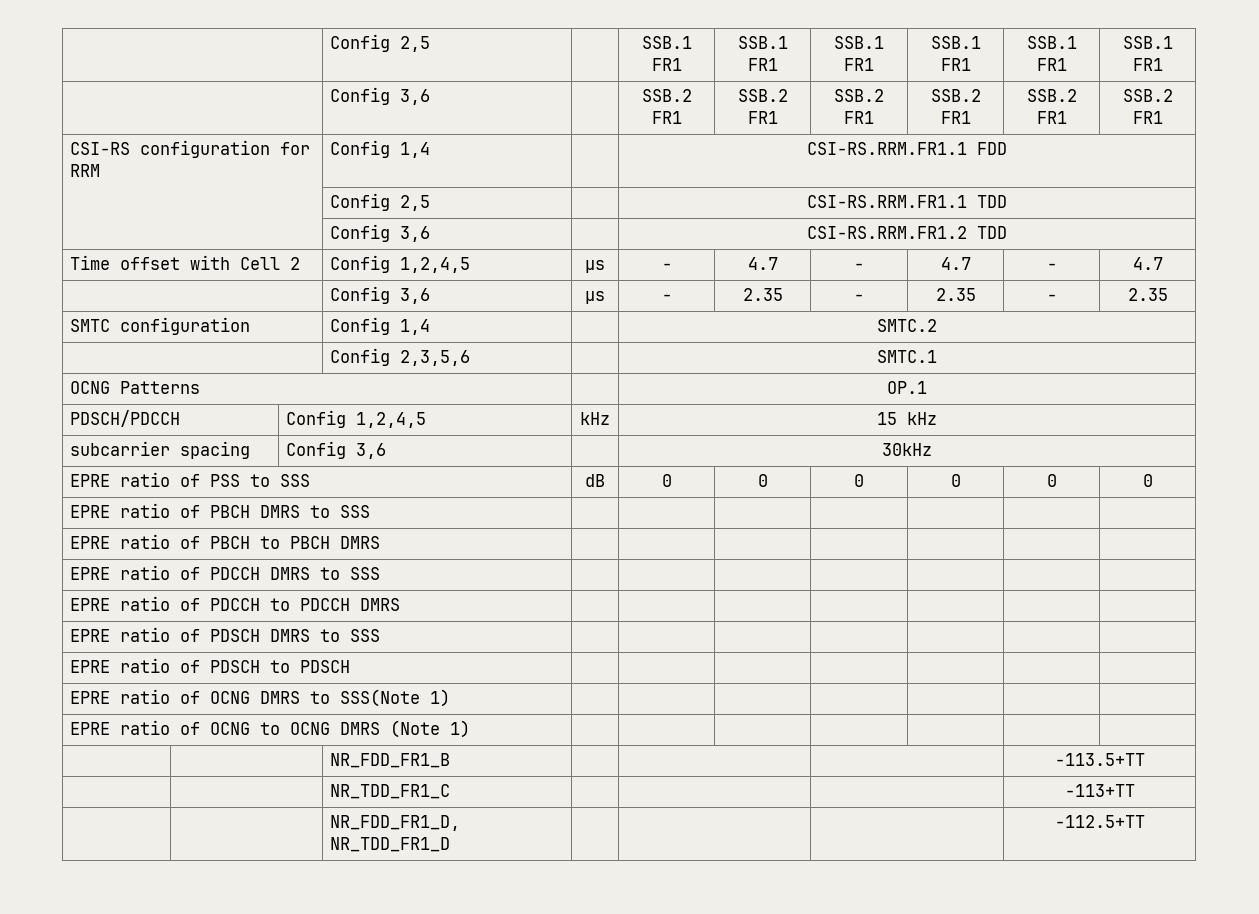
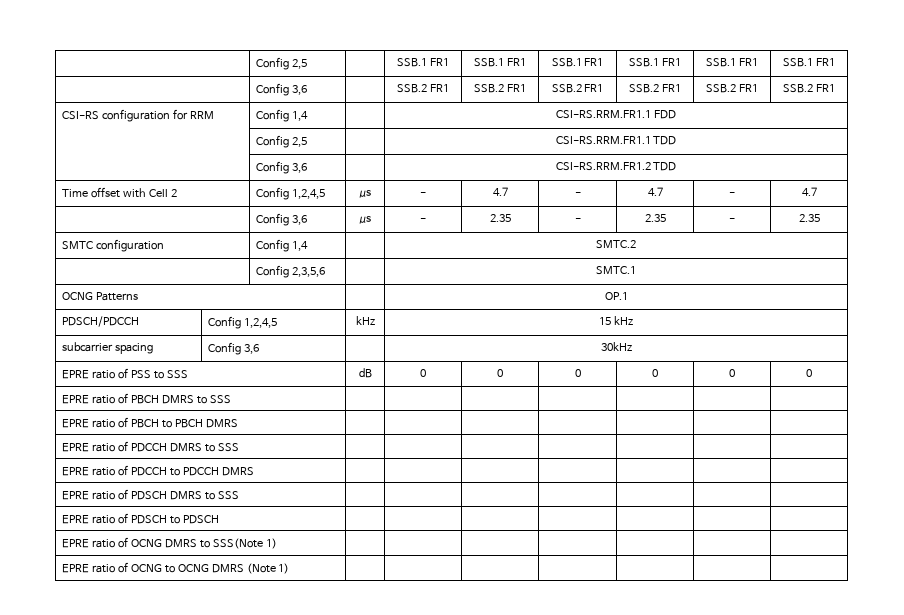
[330,753,451,768] [1054,753,1145,766] [330,784,451,799] [1064,784,1135,797] [330,815,461,831] [330,837,451,852] [1054,815,1145,828] // | | NR_FDD_FR1_B | | | | -113.5+TT // | | NR_TDD_FR1_C | | | | -113+TT // | | NR_FDD_FR1_D, NR_TDD_FR1_D | | | | -112.5+TT -> (290, 568) none

